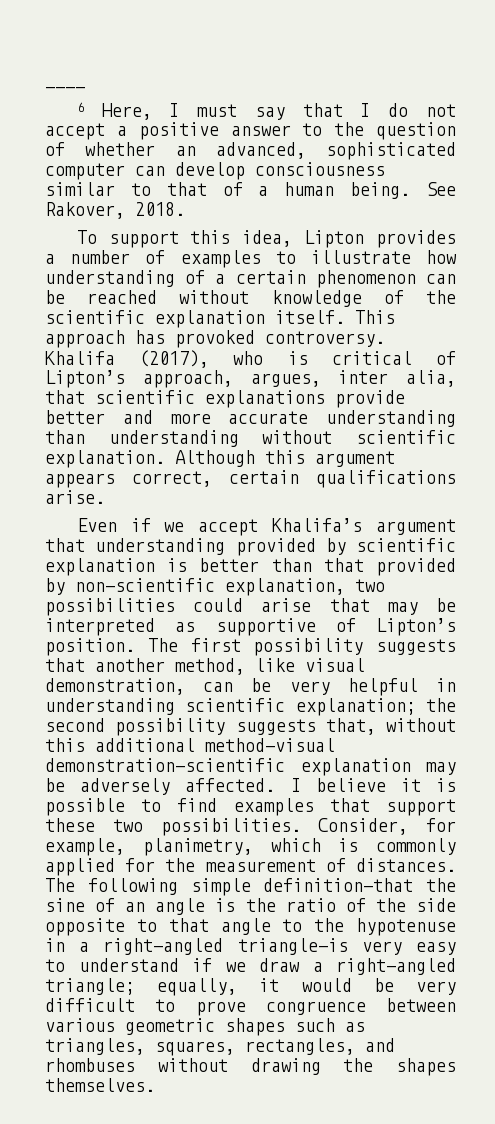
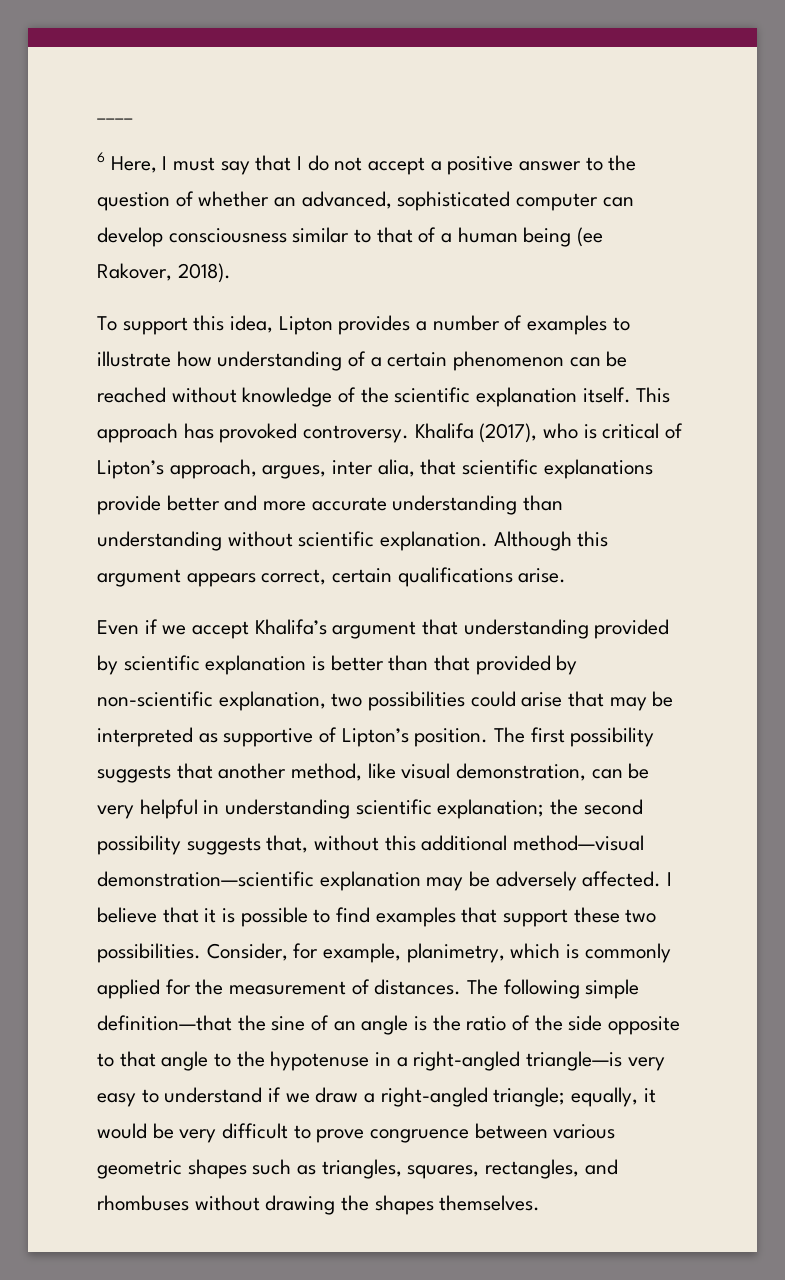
[350,182,456,199] [45,202,185,219] being. See Rakover, 2018. -> [523,227,604,247] [97,263,231,283] being (ee Rakover, 2018).
(386, 785) none -> [162,907,199,923] that

